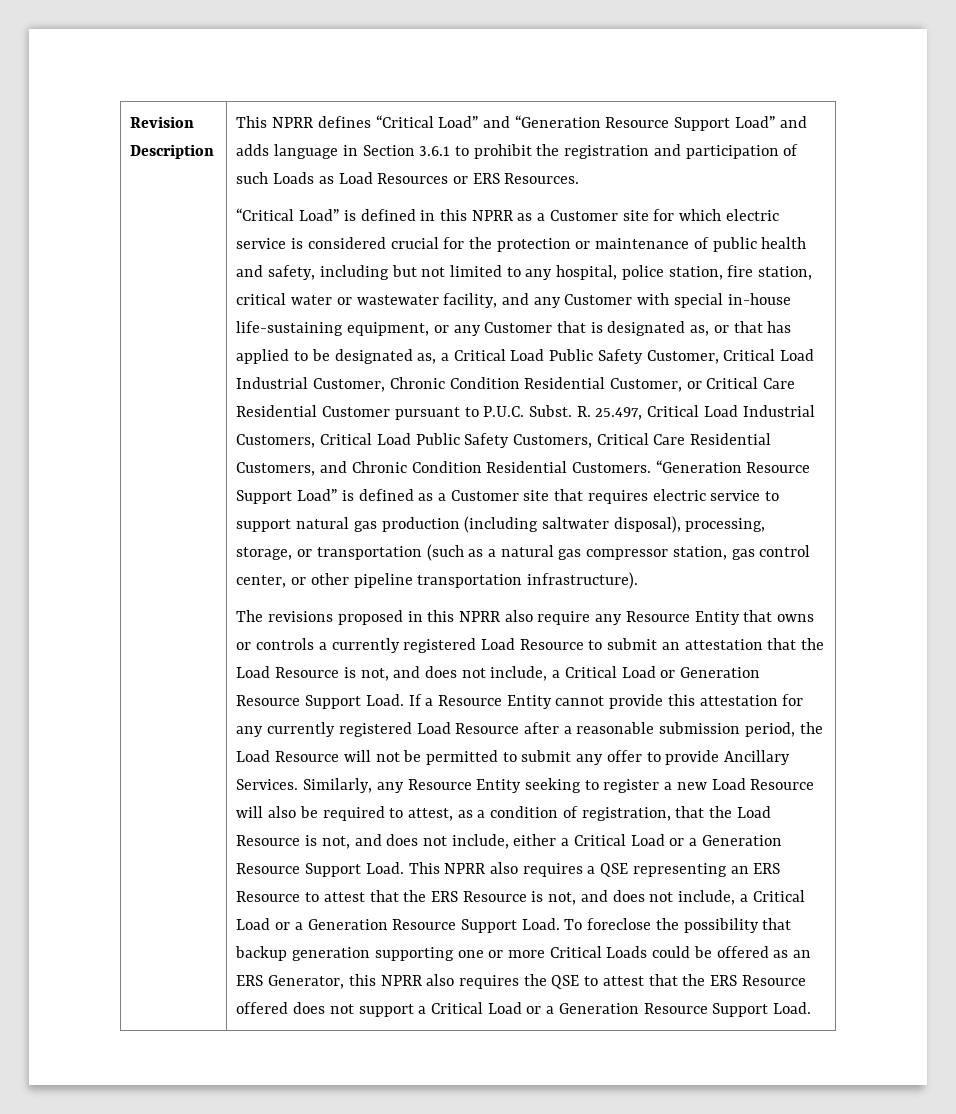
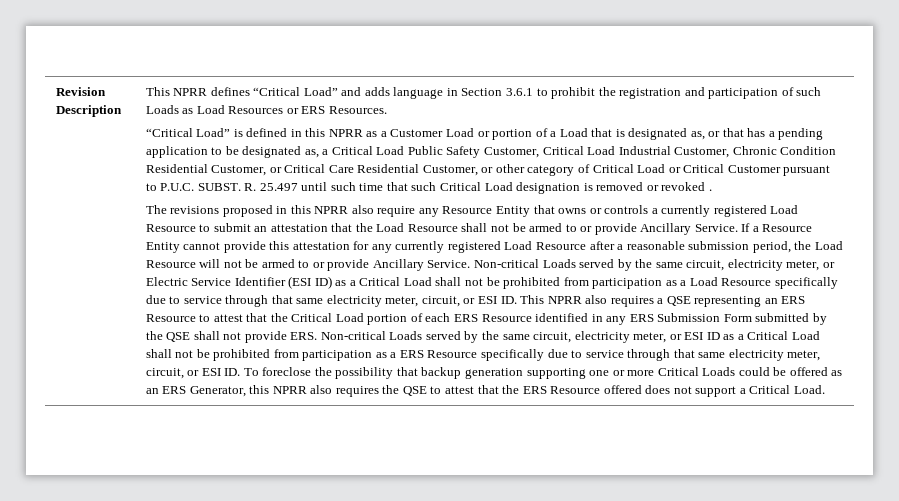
[514,115,807,131] “Generation Resource Support Load” and -> (362, 91) none
[622,209,779,221] [236,237,807,252] [236,265,813,280] [236,293,791,308] [236,321,553,336] site for which electric service is considered crucial for the protection or maintenance of public health and safety, including but not limited to any hospital, police station, fire station, critical water or wastewater facility, and any Customer with special in-house life-sustaining equipment, or any Customer -> [445,128,588,140] Load or portion of a Load
[236,349,290,364] applied -> [768,128,824,140] [145,146,208,158] a pending application
[322,405,815,420] [236,433,772,448] [236,460,811,476] [236,489,780,504] [236,516,766,533] [236,544,811,561] [236,572,638,589] Customer pursuant to P.U.C. Subst. R. 25.497, Critical Load Industrial Customers, Critical Load Public Safety Customers, Critical Care Residential Customers, and Chronic Condition Residential Customers. “Generation Resource Support Load” is defined as a Customer site that requires electric service to support natural gas production (including saltwater disposal), processing, storage, or transportation (such as a natural gas compressor station, gas control center, or other pipeline transportation infrastructure). -> [422,164,831,176] [145,182,712,194] Customer, or other category of Critical Load or Critical Customer pursuant to P.U.C. SUBST. R. 25.497 until such time that such Critical Load designation is removed or revoked .
[343,666,761,681] [236,694,404,709] is not, and does not include, a Critical Load or Generation Resource Support Load. -> [461,223,738,235] shall not be armed to or provide Ancillary Service.
[425,750,791,765] [236,778,815,793] [236,806,771,821] [236,834,782,849] [236,862,404,877] permitted to submit any offer to provide Ancillary Services. Similarly, any Resource Entity seeking to register a new Load Resource will also be required to attest, as a condition of registration, that the Load Resource is not, and does not include, either a Critical Load or a Generation Resource Support Load. -> [261,259,835,271] [145,276,838,289] [145,295,517,307] armed to or provide Ancillary Service. Non-critical Loads served by the same circuit, electricity meter, or Electric Service Identifier (ESI ID) as a Critical Load shall not be prohibited from participation as a Load Resource specifically due to service through that same electricity meter, circuit, or ESI ID.
[430,890,805,905] [236,918,560,933] ERS Resource is not, and does not include, a Critical Load or a Generation Resource Support Load. -> [291,313,827,325] [145,331,820,343] [145,349,821,361] [145,368,241,379] Critical Load portion of each ERS Resource identified in any ERS Submission Form submitted by the QSE shall not provide ERS. Non-critical Loads served by the same circuit, electricity meter, or ESI ID as a Critical Load shall not be prohibited from participation as a ERS Resource specifically due to service through that same electricity meter, circuit, or ESI ID.
[487,1002,769,1017] Load or a Generation Resource Support -> (791, 389) none

